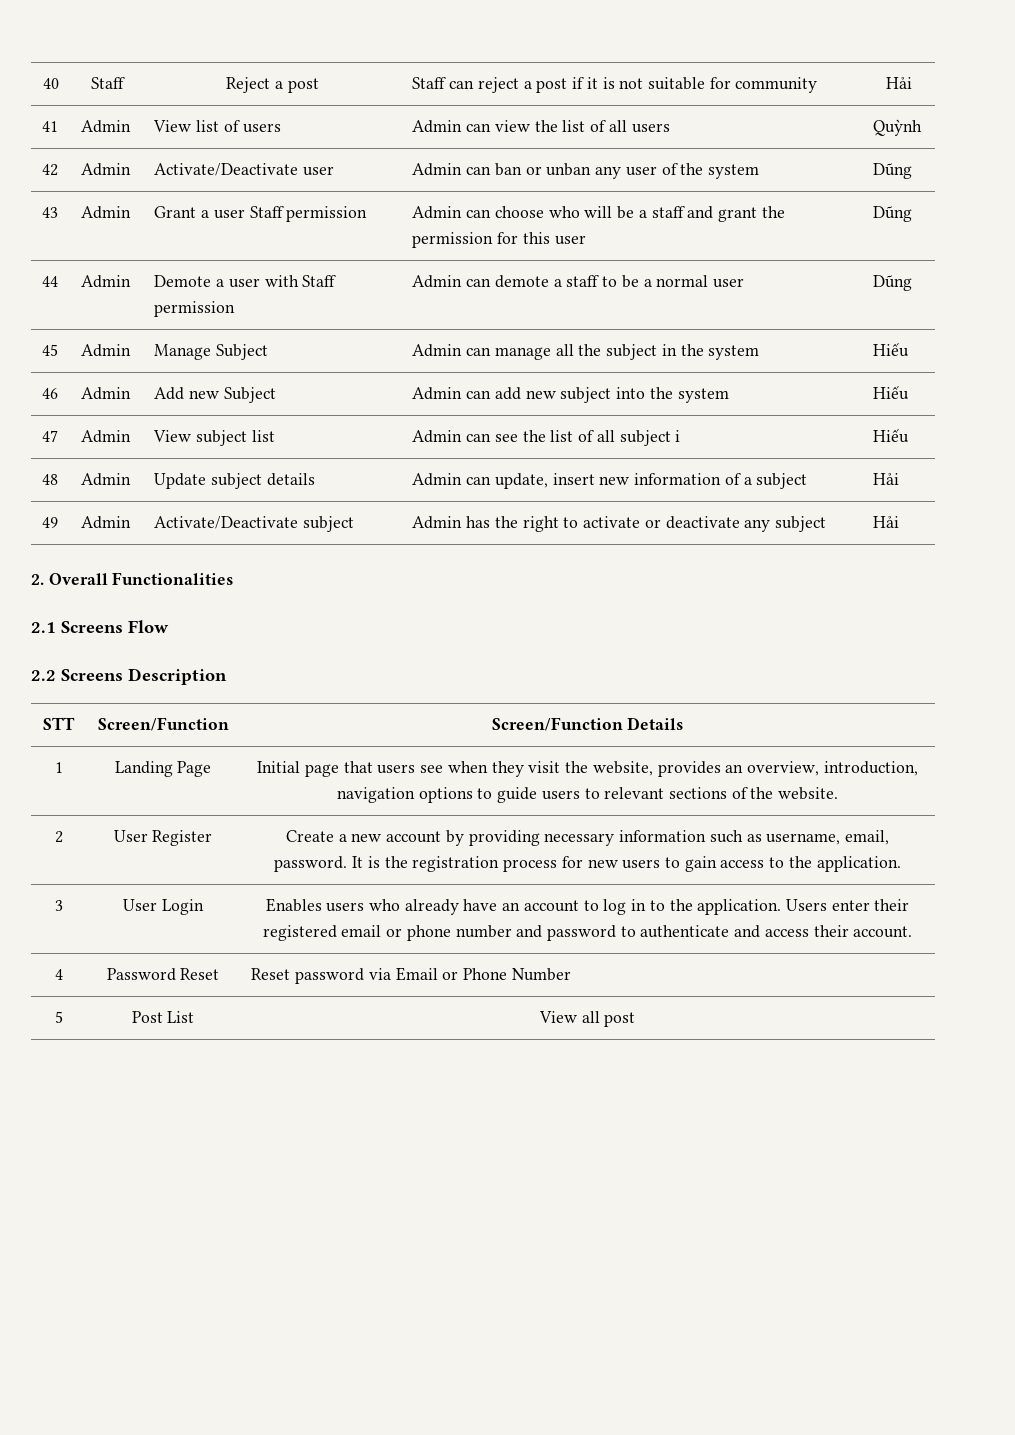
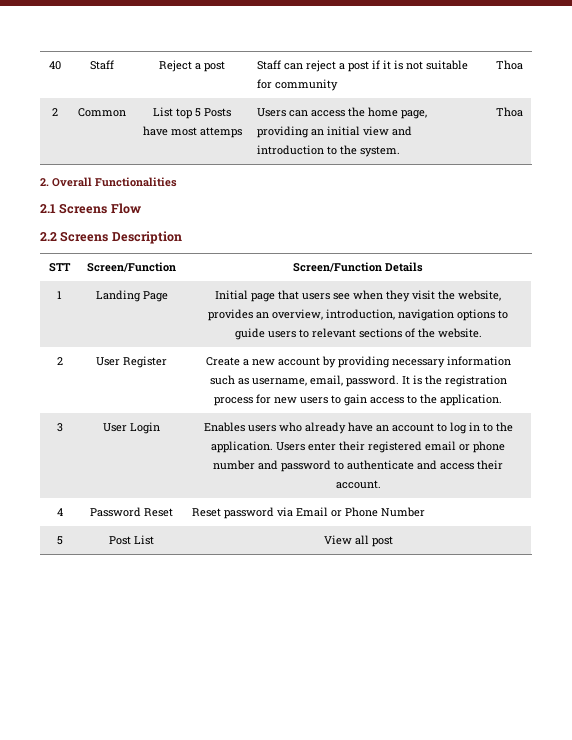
[885,77,912,89] [42,121,59,132] [81,120,132,133] [153,120,281,133] [412,120,670,133] [873,119,923,136] [42,164,59,176] [81,163,132,176] [154,163,335,176] [412,163,759,179] [873,163,913,179] [42,207,59,218] [81,206,132,219] [154,206,368,222] [412,206,785,222] [412,232,586,248] [873,206,913,222] [42,276,59,287] [81,275,132,288] [154,275,337,288] [154,301,236,317] [412,275,744,288] [873,275,913,291] [42,344,59,356] [81,344,132,357] [154,344,269,360] [412,344,760,360] [873,343,910,357] [42,388,59,399] [81,387,132,400] [154,387,276,403] [412,387,729,403] [873,386,910,400] [42,430,59,442] [81,430,132,443] [153,430,275,446] [412,430,681,446] [873,429,910,443] [42,474,59,485] [81,473,132,486] [154,473,315,489] [412,473,808,489] [873,473,900,485] [42,517,59,528] [81,516,132,529] [154,516,355,532] [412,516,826,532] [873,516,900,528] Hải // 41 | Admin | View list of users | Admin can view the list of all users | Quỳnh // 42 | Admin | Activate/Deactivate user | Admin can ban or unban any user of the system | Dũng // 43 | Admin | Grant a user Staff permission | Admin can choose who will be a staff and grant the permission for this user | Dũng // 44 | Admin | Demote a user with Staff permission | Admin can demote a staff to be a normal user | Dũng // 45 | Admin | Manage Subject | Admin can manage all the subject in the system | Hiếu // 46 | Admin | Add new Subject | Admin can add new subject into the system | Hiếu // 47 | Admin | View subject list | Admin can see the list of all subject i | Hiếu // 48 | Admin | Update subject details | Admin can update, insert new information of a subject | Hải // 49 | Admin | Activate/Deactivate subject | Admin has the right to activate or deactivate any subject | Hải -> [495,60,523,70] [52,108,58,116] [78,108,126,117] [153,107,231,119] [142,126,242,138] [257,107,428,119] [257,126,413,138] [257,145,401,157] [495,107,523,117] Thoa // 2 | Common | List top 5 Posts have most attemps | Users can access the home page, providing an initial view and introduction to the system. | Thoa

